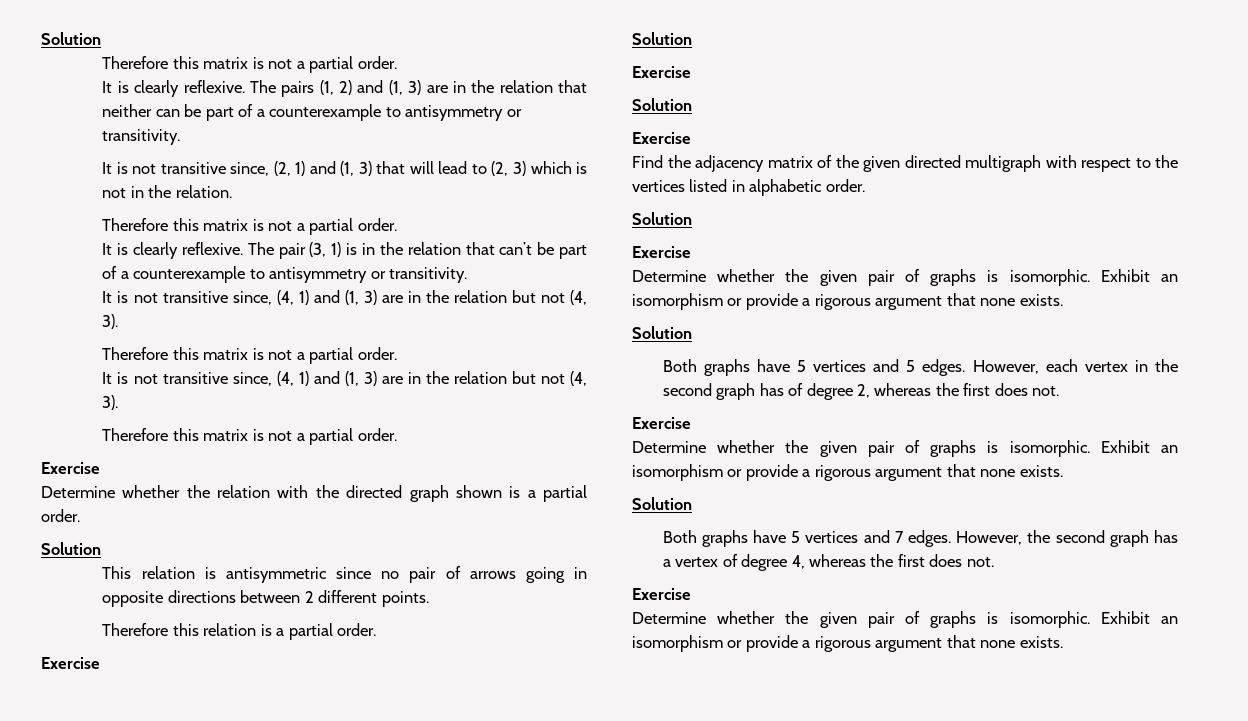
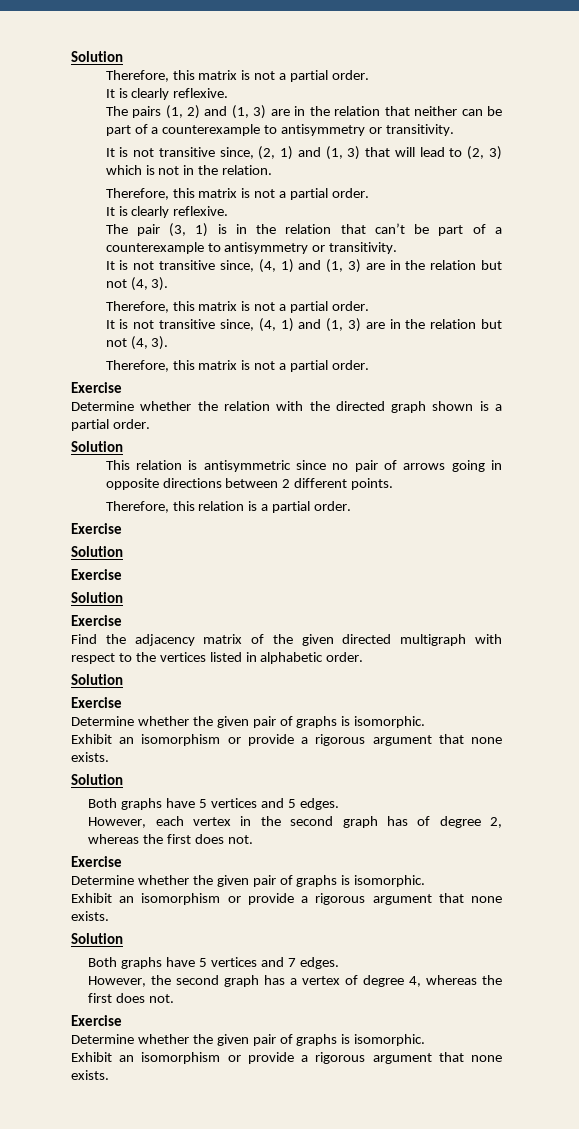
[41,32,101,45] [102,56,169,69] Solution // Therefore -> [71,51,123,62] [105,70,169,82] Solution // Therefore,
(245, 86) none -> (229, 93) //
[102,218,169,231] Therefore -> [105,188,169,200] Therefore,
(243, 248) none -> (229, 211) //
[102,347,169,360] Therefore -> [105,301,169,313] Therefore,
[102,428,169,441] Therefore -> [105,360,169,372] Therefore,
[102,623,169,636] Therefore -> [105,501,169,513] Therefore,
(1090, 277) none -> (426, 722) //
(966, 367) none -> (339, 804) //
(1090, 448) none -> (426, 881) //
(952, 538) none -> (339, 963) //
(1090, 619) none -> (426, 1040) //

